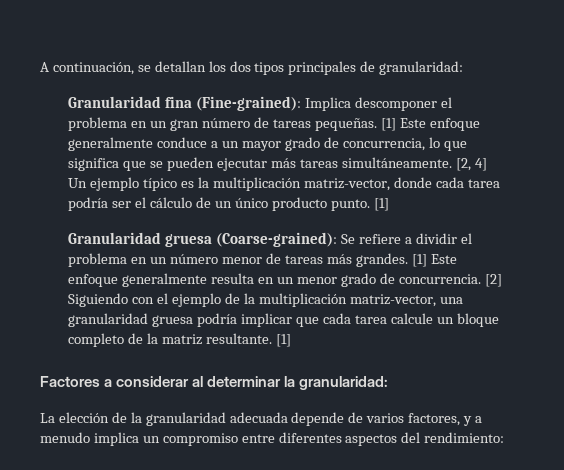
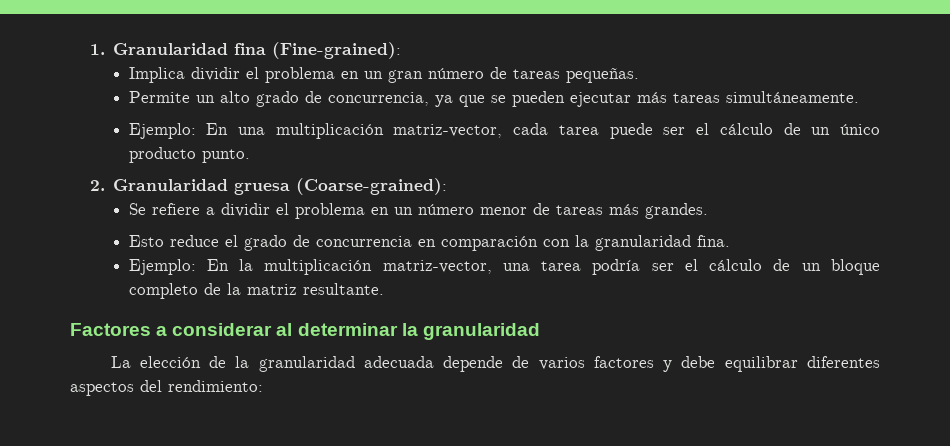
[40,61,464,75] A continuación, se detallan los dos tipos principales de granularidad: // -> [90,44,106,55] 1.
[305,97,438,111] Implica descomponer -> [128,67,240,83] // Implica dividir
[380,118,480,131] [68,137,467,151] [68,158,120,171] [1] Este enfoque generalmente conduce a un mayor grado de concurrencia, lo que significa -> [128,91,453,107] // Permite un alto grado de concurrencia, ya
[455,158,487,171] [68,177,500,191] [68,197,109,211] [2, 4] Un ejemplo típico es la multiplicación matriz-vector, donde cada tarea podría -> [128,123,653,139] // Ejemplo: En una multiplicación matriz-vector, cada tarea puede
[373,198,389,211] [1] // -> [90,180,106,191] // 2.
(338, 239) none -> (448, 186) //
[411,254,457,267] [68,273,502,287] [68,293,463,307] [68,313,433,327] [1] Este enfoque generalmente resulta en un menor grado de concurrencia. [2] Siguiendo con el ejemplo de la multiplicación matriz-vector, una granularidad gruesa podría implicar que cada tarea calcule -> [128,235,730,251] [128,259,791,275] // Esto reduce el grado de concurrencia en comparación con la granularidad fina. // Ejemplo: En la multiplicación matriz-vector, una tarea podría ser el cálculo de
[275,334,291,347] [1] -> (384, 289) none
[299,376,389,390] granularidad: -> [422,323,540,340] granularidad
[408,413,483,426] [40,432,275,446] factores, y a menudo implica un compromiso entre -> [593,356,798,372] factores y debe equilibrar

